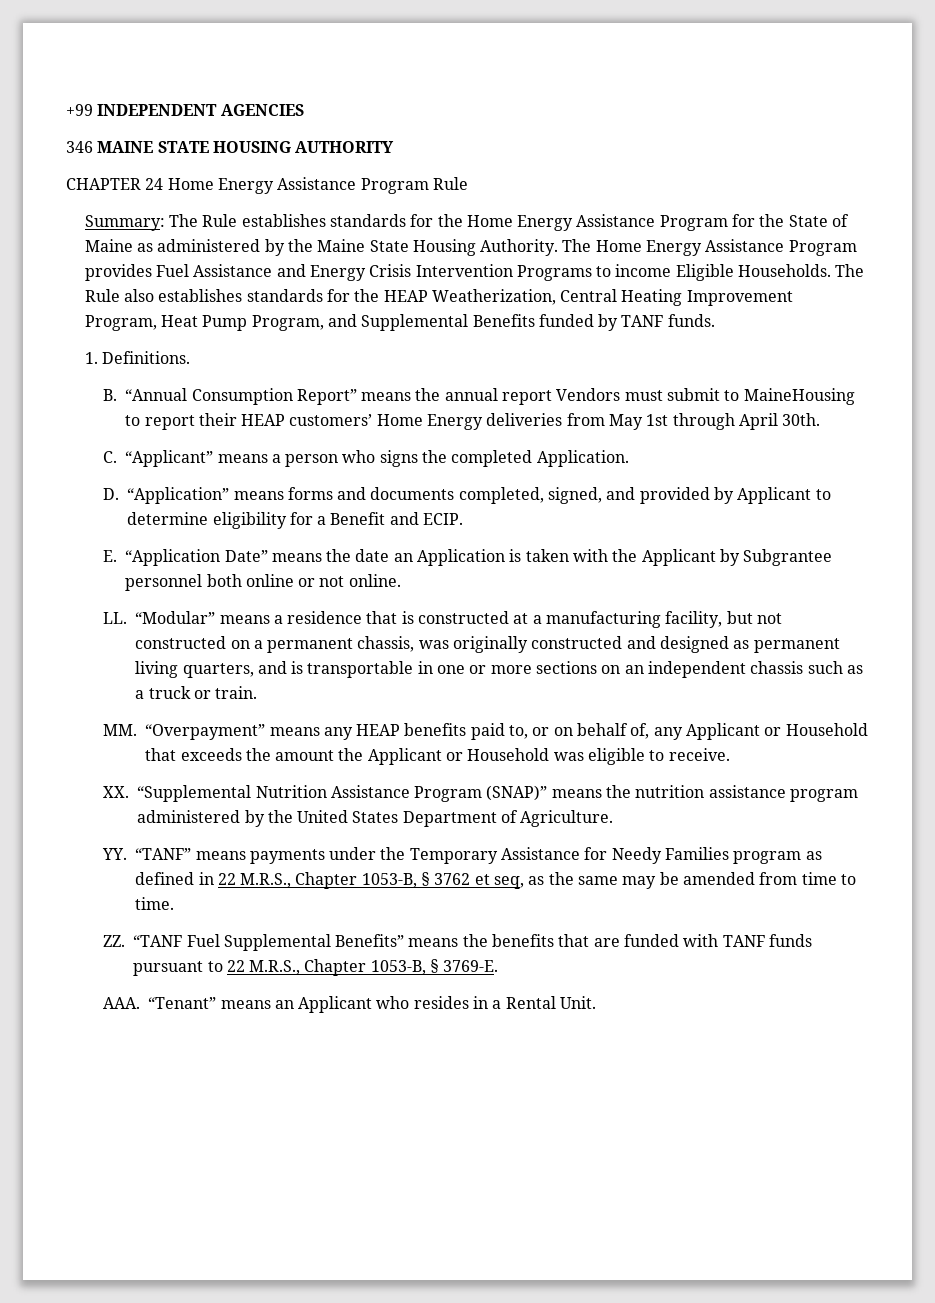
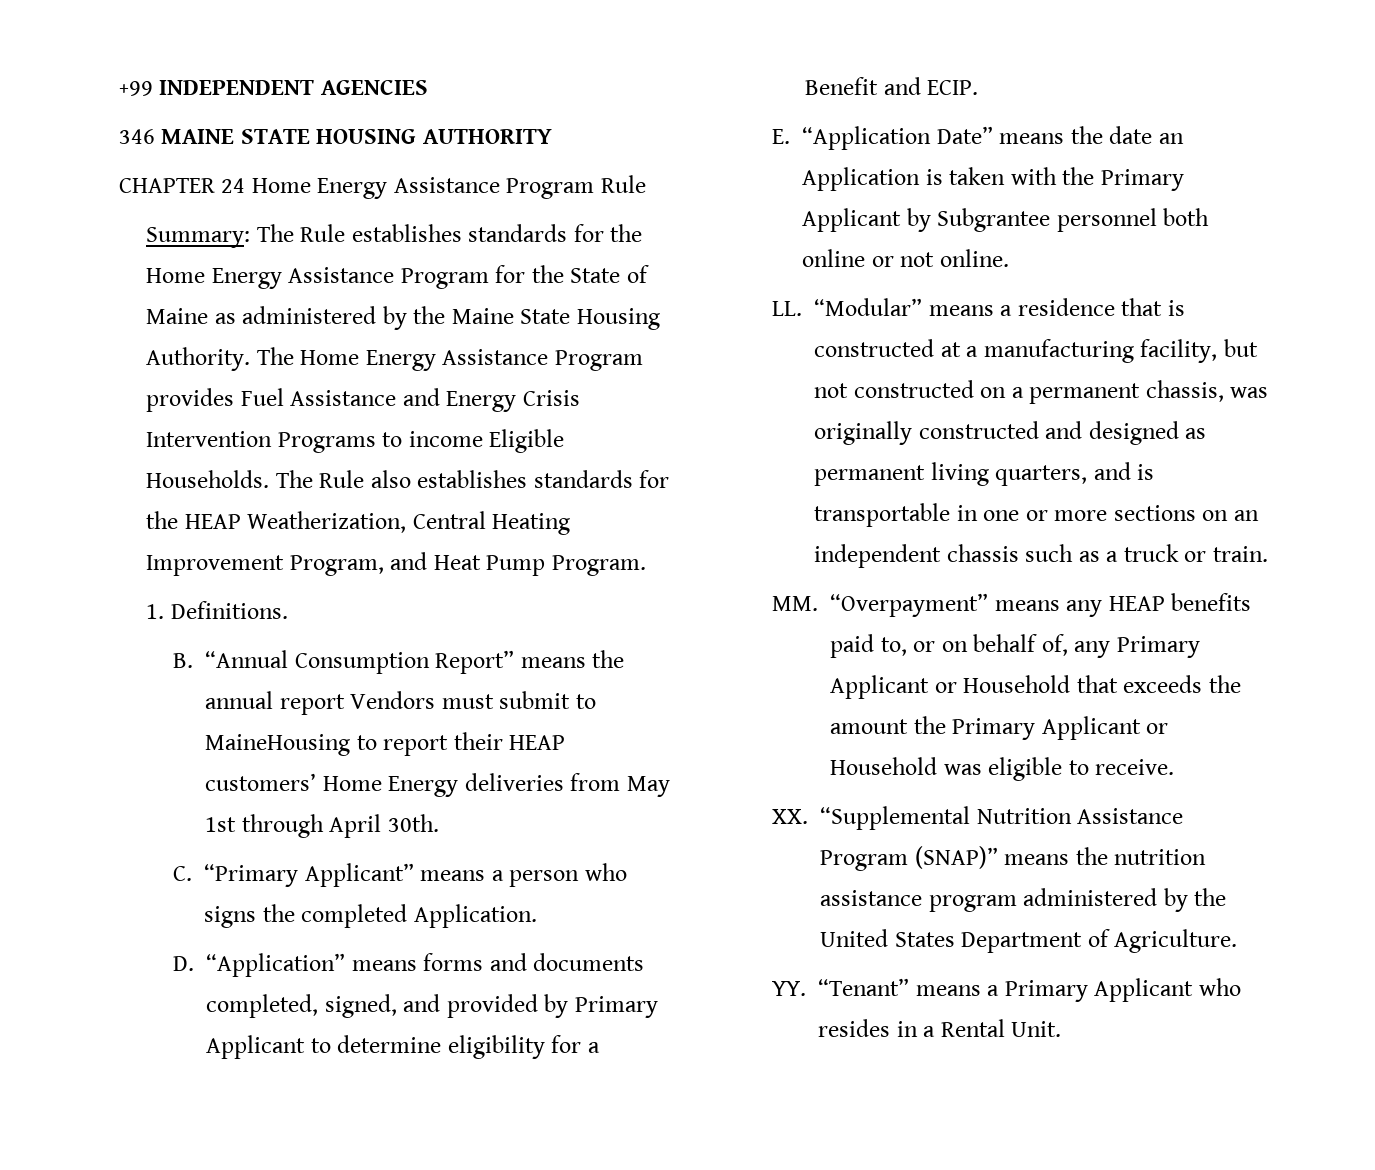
(157, 323) none -> [390,552,428,570] and
[251,314,715,331] Program, and Supplemental Benefits funded by TANF funds. -> [551,555,646,576] Program.
[125,450,214,467] “Applicant” -> [204,863,414,887] “Primary Applicant”
(735, 495) none -> [574,996,658,1018] Primary
(638, 555) none -> [1100,169,1184,191] Primary
(683, 733) none -> [1116,636,1200,658] Primary
(364, 754) none -> [952,718,1036,740] Primary
[135,847,822,864] [135,872,856,889] [135,897,175,910] [103,934,813,951] [133,959,499,976] [103,997,294,1009] “TANF” means payments under the Temporary Assistance for Needy Families program as defined in 22 M.R.S., Chapter 1053-B, § 3762 et seq, as the same may be amended from time to time. // ZZ. “TANF Fuel Supplemental Benefits” means the benefits that are funded with TANF funds pursuant to 22 M.R.S., Chapter 1053-B, § 3769-E. // AAA. “Tenant” means an -> [818,978,1088,1002] “Tenant” means a Primary

